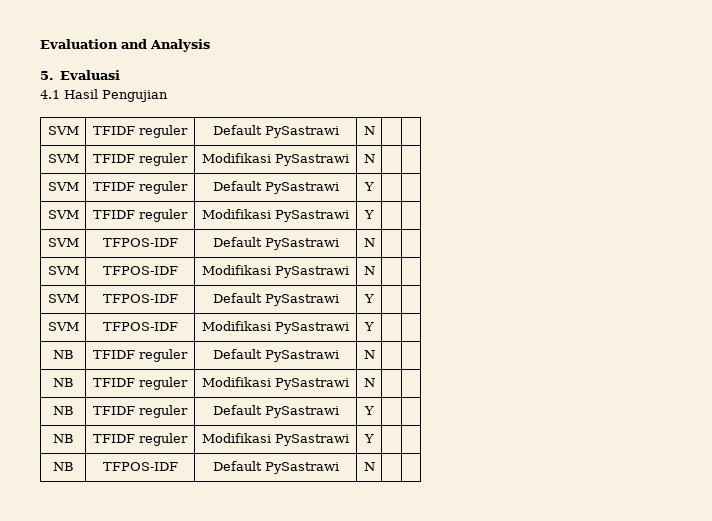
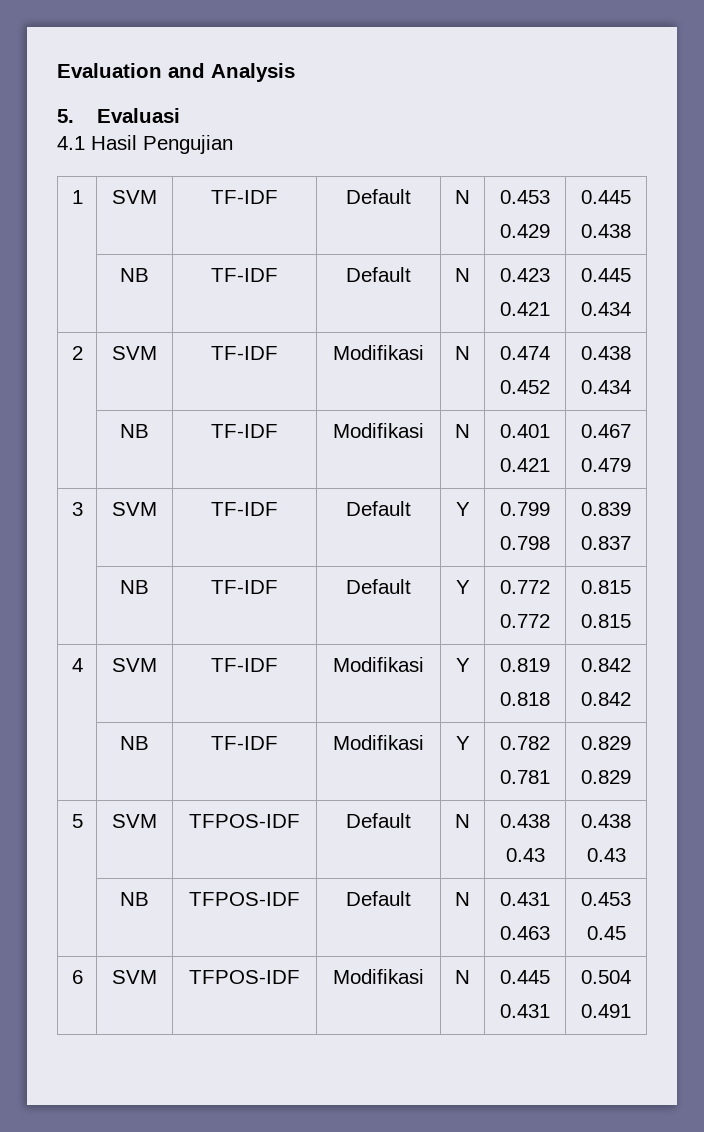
[47,126,79,135] [93,125,188,138] [212,125,339,138] [363,126,375,135] [47,154,79,163] [93,153,188,166] [202,153,349,166] [363,154,375,163] [47,182,79,191] [93,181,188,194] [212,181,339,194] [363,182,374,191] [47,210,79,219] [93,209,188,222] [202,209,349,222] [363,210,374,219] [47,238,79,247] [102,238,178,247] [212,237,339,250] [363,238,375,247] [47,266,79,275] [102,266,178,275] [202,265,349,278] [363,266,375,275] [47,294,79,303] [102,294,178,303] [212,293,339,306] [363,294,374,303] [47,322,79,331] [102,322,178,331] [202,321,349,334] [363,322,374,331] [52,350,74,359] [93,349,188,362] [212,349,339,362] [363,350,375,359] [52,378,74,387] [93,377,188,390] [202,377,349,390] [363,378,375,387] [52,406,74,415] [93,405,188,418] [212,405,339,418] [363,406,374,415] [52,434,74,443] [93,433,188,446] [202,433,349,446] [363,434,374,443] [52,462,74,471] [102,462,178,471] [212,461,339,474] [363,462,375,471] SVM | TFIDF reguler | Default PySastrawi | N | | // SVM | TFIDF reguler | Modifikasi PySastrawi | N | | // SVM | TFIDF reguler | Default PySastrawi | Y | | // SVM | TFIDF reguler | Modifikasi PySastrawi | Y | | // SVM | TFPOS-IDF | Default PySastrawi | N | | // SVM | TFPOS-IDF | Modifikasi PySastrawi | N | | // SVM | TFPOS-IDF | Default PySastrawi | Y | | // SVM | TFPOS-IDF | Modifikasi PySastrawi | Y | | // NB | TFIDF reguler | Default PySastrawi | N | | // NB | TFIDF reguler | Modifikasi PySastrawi | N | | // NB | TFIDF reguler | Default PySastrawi | Y | | // NB | TFIDF reguler | Modifikasi PySastrawi | Y | | // NB | TFPOS-IDF | Default PySastrawi | N | | -> [71,190,83,204] [112,190,157,204] [211,190,278,204] [346,189,411,204] [455,190,470,204] [500,190,550,204] [500,224,550,238] [581,190,631,204] [581,224,631,238] [120,268,149,282] [211,268,278,282] [346,267,411,282] [455,268,470,282] [500,268,550,282] [500,302,550,316] [581,268,631,282] [581,302,631,316] [71,346,83,360] [112,346,157,360] [211,346,278,360] [333,345,424,360] [455,346,470,360] [500,346,550,360] [500,380,550,394] [581,346,631,360] [581,380,631,394] [120,424,149,438] [211,424,278,438] [333,423,424,438] [455,424,470,438] [500,424,550,438] [500,458,550,472] [581,424,631,438] [581,458,631,472] [71,502,83,516] [112,502,157,516] [211,502,278,516] [346,501,411,516] [455,502,470,516] [500,502,550,516] [500,536,550,550] [581,502,631,516] [581,536,631,550] [120,580,149,594] [211,580,278,594] [346,579,411,594] [455,580,470,594] [500,580,550,594] [500,614,550,628] [581,580,631,594] [581,614,631,628] [71,658,83,672] [112,658,157,672] [211,658,278,672] [333,657,424,672] [455,658,470,672] [500,658,550,672] [500,692,550,706] [581,658,631,672] [581,692,631,706] [120,736,149,750] [211,736,278,750] [333,735,424,750] [455,736,470,750] [500,736,550,750] [500,770,550,784] [581,736,631,750] [581,770,631,784] [71,814,83,828] [112,814,157,828] [189,814,300,828] [346,813,411,828] [455,814,470,828] [500,814,550,828] [505,848,545,862] [581,814,631,828] [586,848,626,862] [120,892,149,906] [189,892,300,906] [346,891,411,906] [455,892,470,906] [500,892,550,906] [500,926,550,940] [581,892,631,906] [586,926,626,940] [71,970,83,984] [112,970,157,984] [189,970,300,984] [333,969,424,984] [455,970,470,984] [500,970,550,984] [500,1004,550,1018] [581,970,631,984] [581,1004,631,1018] 1 | SVM | TF-IDF | Default | N | 0.453 // 0.429 | 0.445 // 0.438 // | NB | TF-IDF | Default | N | 0.423 // 0.421 | 0.445 // 0.434 // 2 | SVM | TF-IDF | Modifikasi | N | 0.474 // 0.452 | 0.438 // 0.434 // | NB | TF-IDF | Modifikasi | N | 0.401 // 0.421 | 0.467 // 0.479 // 3 | SVM | TF-IDF | Default | Y | 0.799 // 0.798 | 0.839 // 0.837 // | NB | TF-IDF | Default | Y | 0.772 // 0.772 | 0.815 // 0.815 // 4 | SVM | TF-IDF | Modifikasi | Y | 0.819 // 0.818 | 0.842 // 0.842 // | NB | TF-IDF | Modifikasi | Y | 0.782 // 0.781 | 0.829 // 0.829 // 5 | SVM | TFPOS-IDF | Default | N | 0.438 // 0.43 | 0.438 // 0.43 // | NB | TFPOS-IDF | Default | N | 0.431 // 0.463 | 0.453 // 0.45 // 6 | SVM | TFPOS-IDF | Modifikasi | N | 0.445 // 0.431 | 0.504 // 0.491

